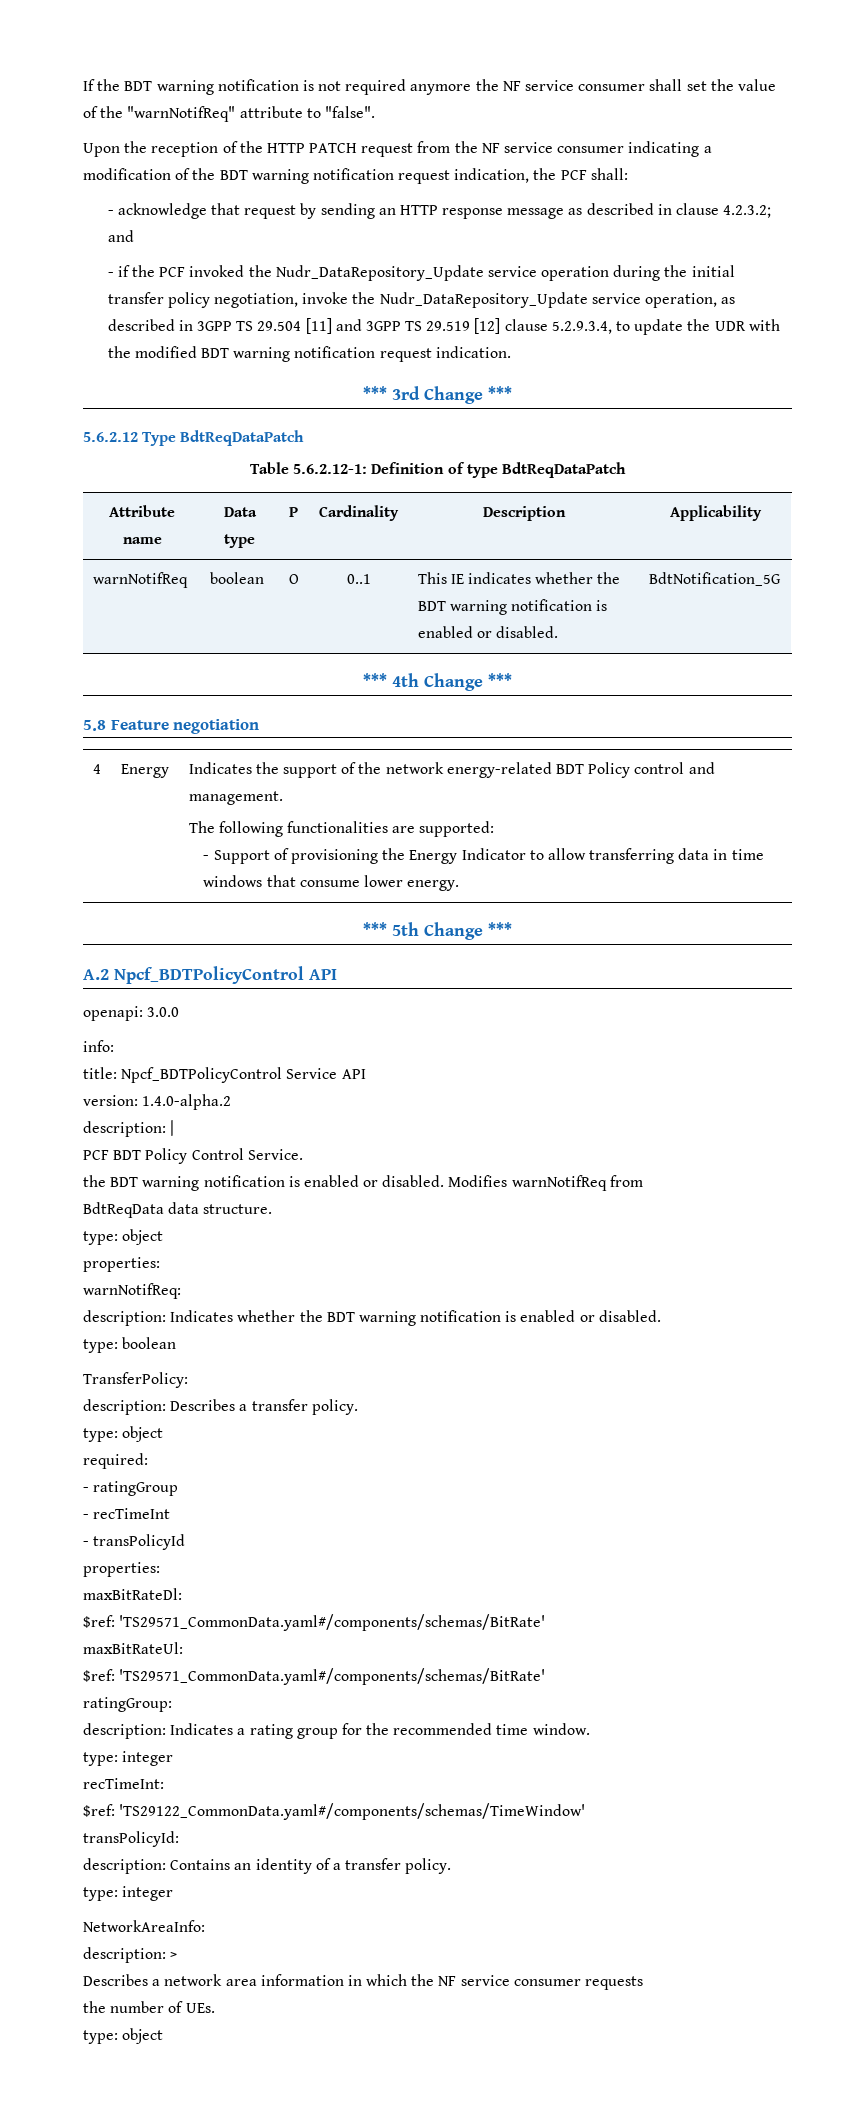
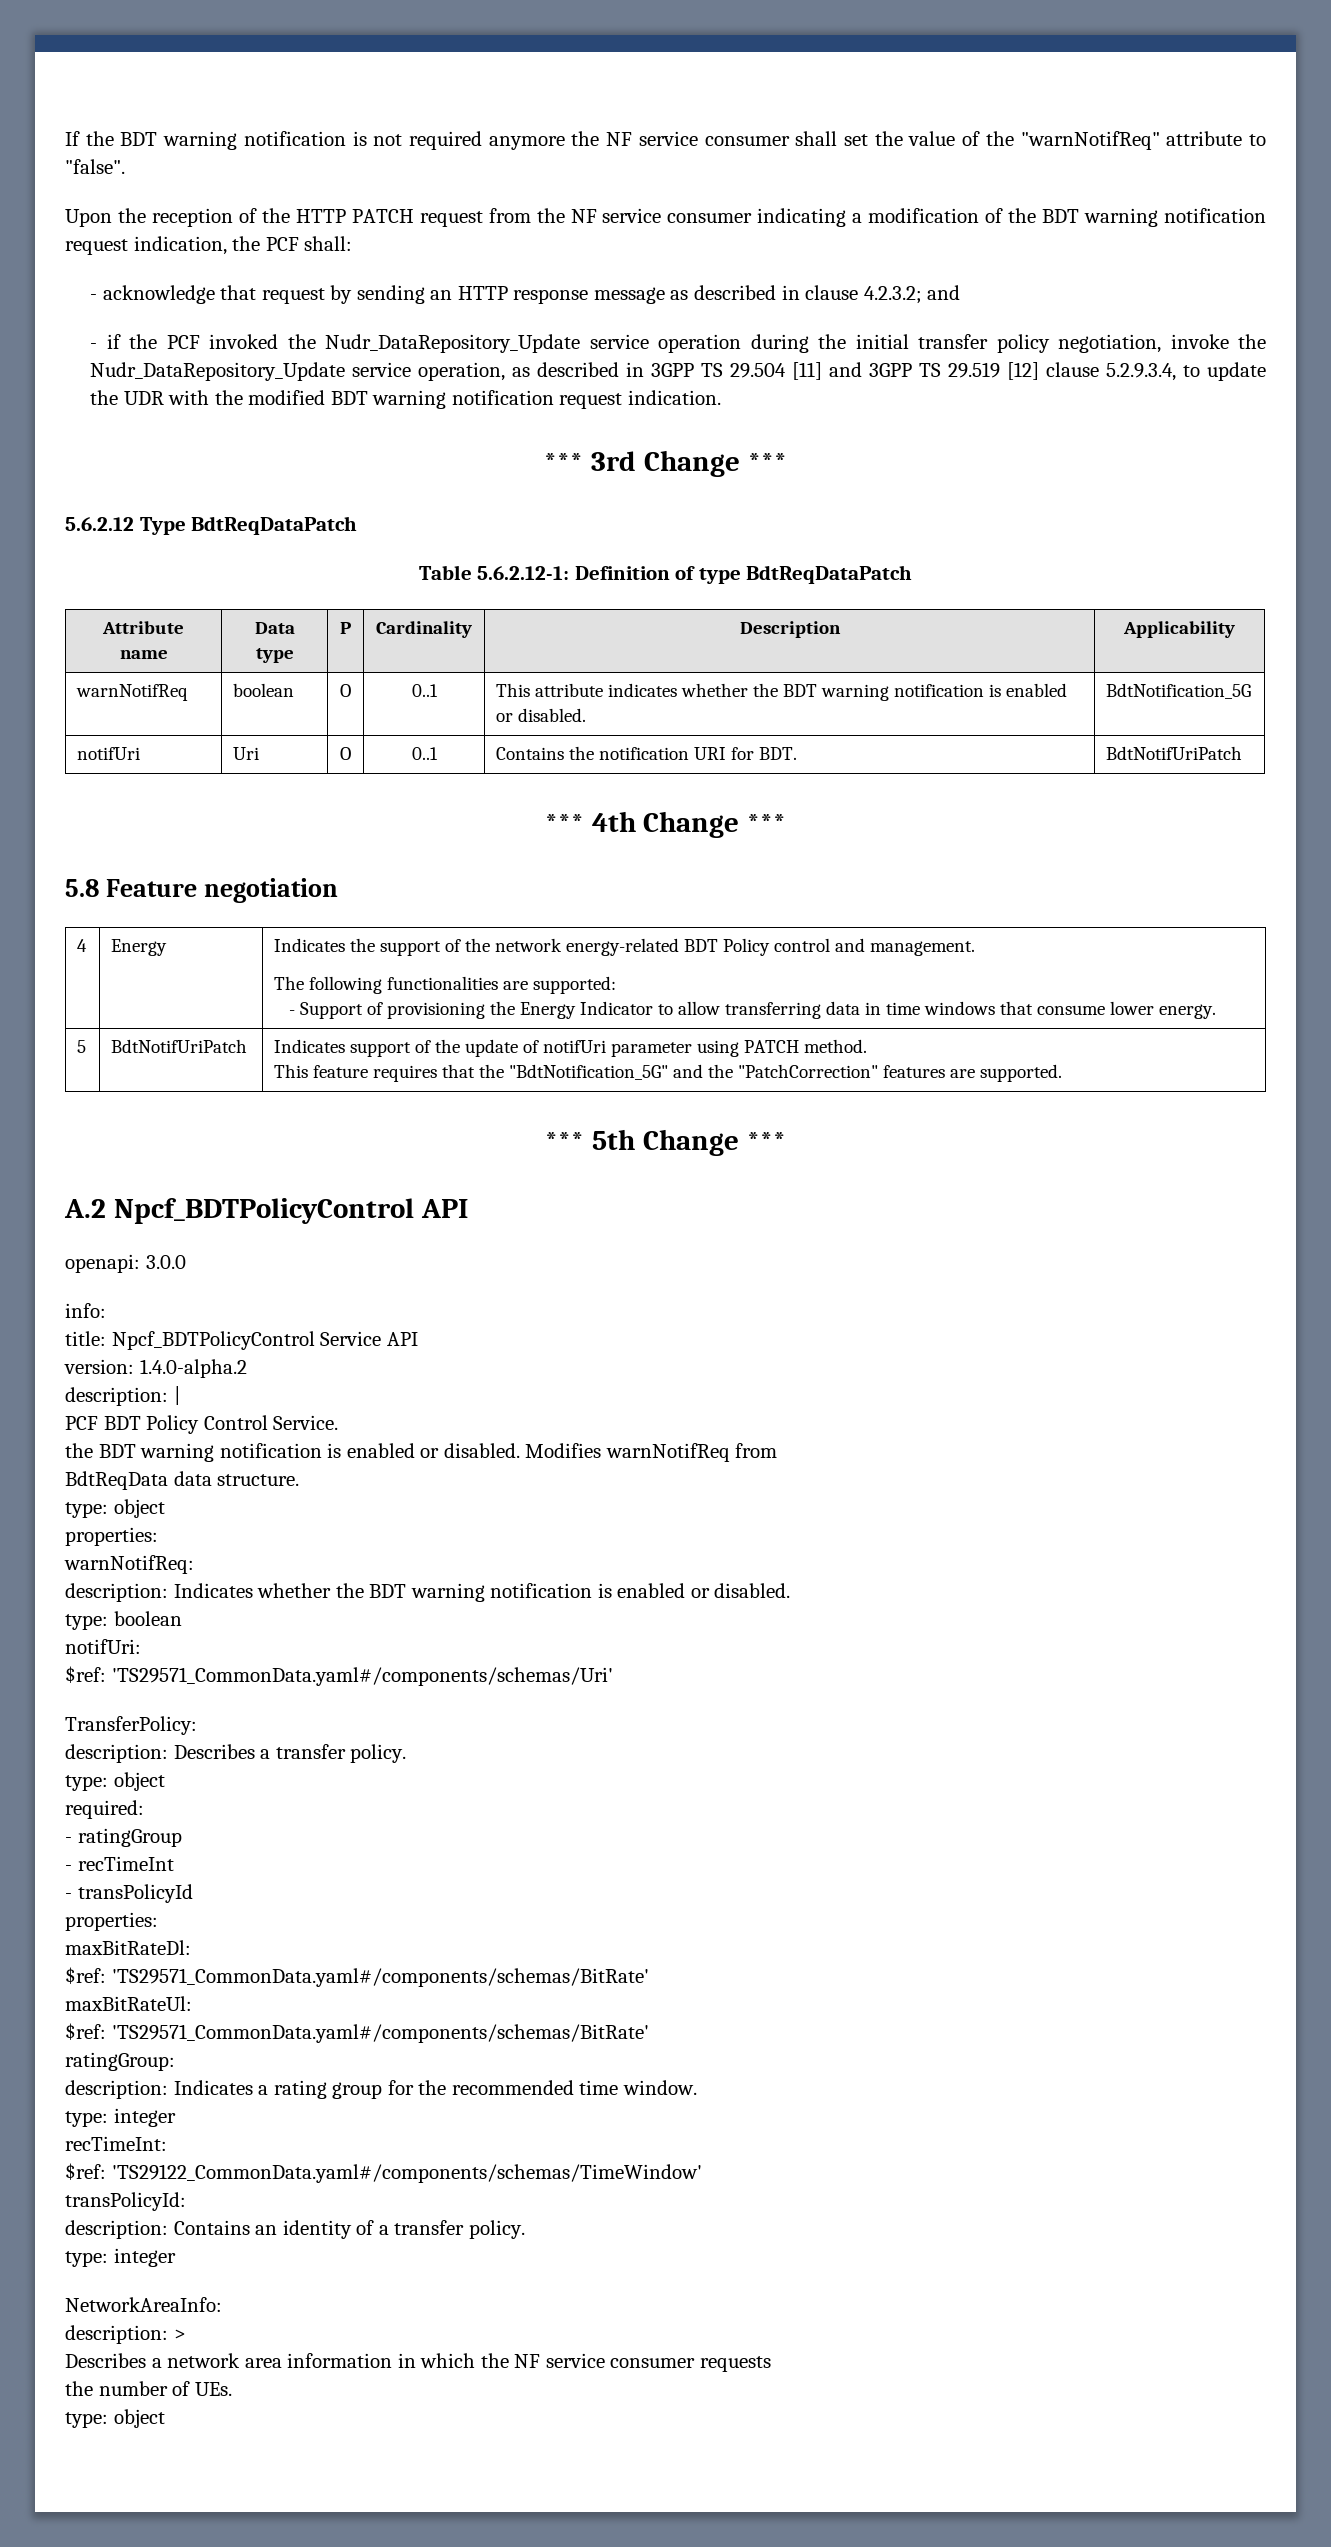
[450,574,464,584] IE -> [535,683,604,697] attribute
(781, 579) none -> [77,747,141,760] [233,747,260,760] [340,747,351,760] [411,747,438,760] [496,746,798,760] [1106,746,1243,760] // notifUri | Uri | O | 0..1 | Contains the notification URI for BDT. | BdtNotifUriPatch
(460, 885) none -> [77,1040,87,1053] [111,1039,248,1053] [274,1039,868,1057] [274,1064,1063,1082] // 5 | BdtNotifUriPatch | Indicates support of the update of notifUri parameter using PATCH method. // This feature requires that the "BdtNotification_5G" and the "PatchCorrection" features are supported.
(177, 1343) none -> [65,1639,141,1654] [65,1666,613,1686] // notifUri: // $ref: 'TS29571_CommonData.yaml#/components/schemas/Uri'

